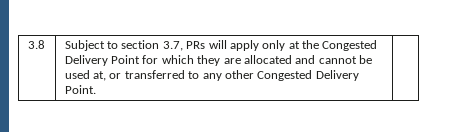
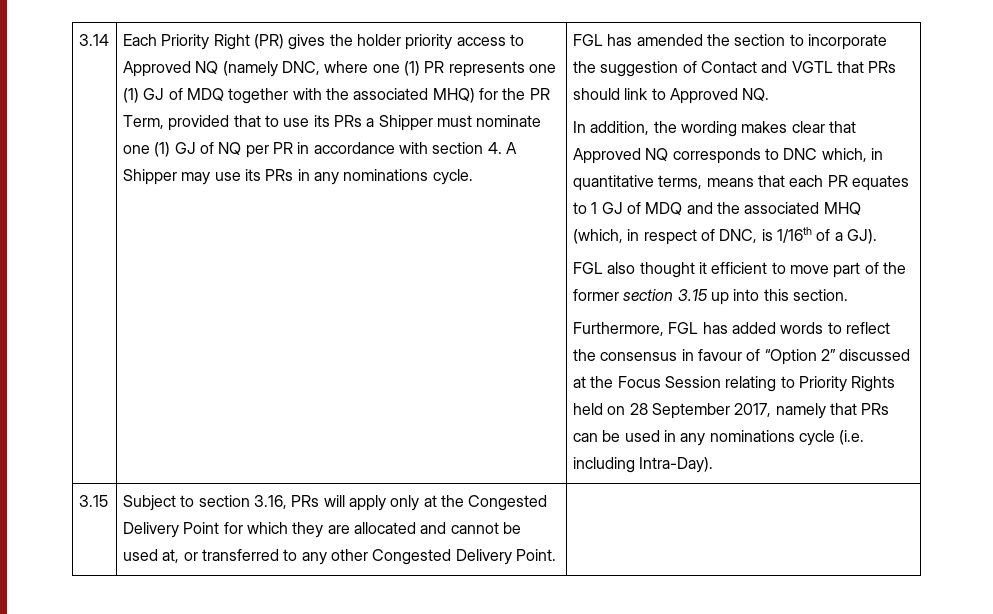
[27,40,45,49] 3.8 -> [78,34,109,46] [122,34,524,50] [122,61,556,77] [122,88,550,104] [122,115,542,131] [122,142,517,158] [122,169,473,185] [572,34,887,50] [572,61,897,77] [572,88,770,104] [572,121,856,137] [572,148,883,164] [572,175,909,191] [572,202,861,215] [572,227,877,245] [572,262,906,278] [572,289,848,305] [572,322,890,336] [572,349,911,365] [572,376,896,392] [572,403,890,419] [572,430,865,446] [572,457,714,473] [78,495,108,507] 3.14 | Each Priority Right (PR) gives the holder priority access to Approved NQ (namely DNC, where one (1) PR represents one (1) GJ of MDQ together with the associated MHQ) for the PR Term, provided that to use its PRs a Shipper must nominate one (1) GJ of NQ per PR in accordance with section 4. A Shipper may use its PRs in any nominations cycle. | FGL has amended the section to incorporate the suggestion of Contact and VGTL that PRs should link to Approved NQ. // In addition, the wording makes clear that Approved NQ corresponds to DNC which, in quantitative terms, means that each PR equates to 1 GJ of MDQ and the associated MHQ (which, in respect of DNC, is 1/16th of a GJ). // FGL also thought it efficient to move part of the former section 3.15 up into this section. // Furthermore, FGL has added words to reflect the consensus in favour of “Option 2” discussed at the Focus Session relating to Priority Rights held on 28 September 2017, namely that PRs can be used in any nominations cycle (i.e. including Intra-Day). // 3.15
[162,41,183,51] 3.7, -> [253,495,287,509] 3.16,

